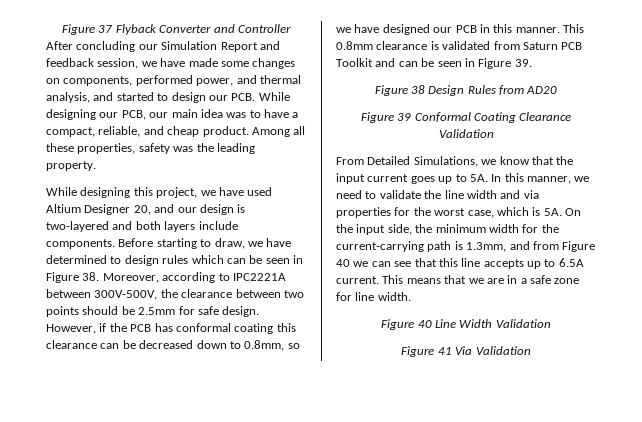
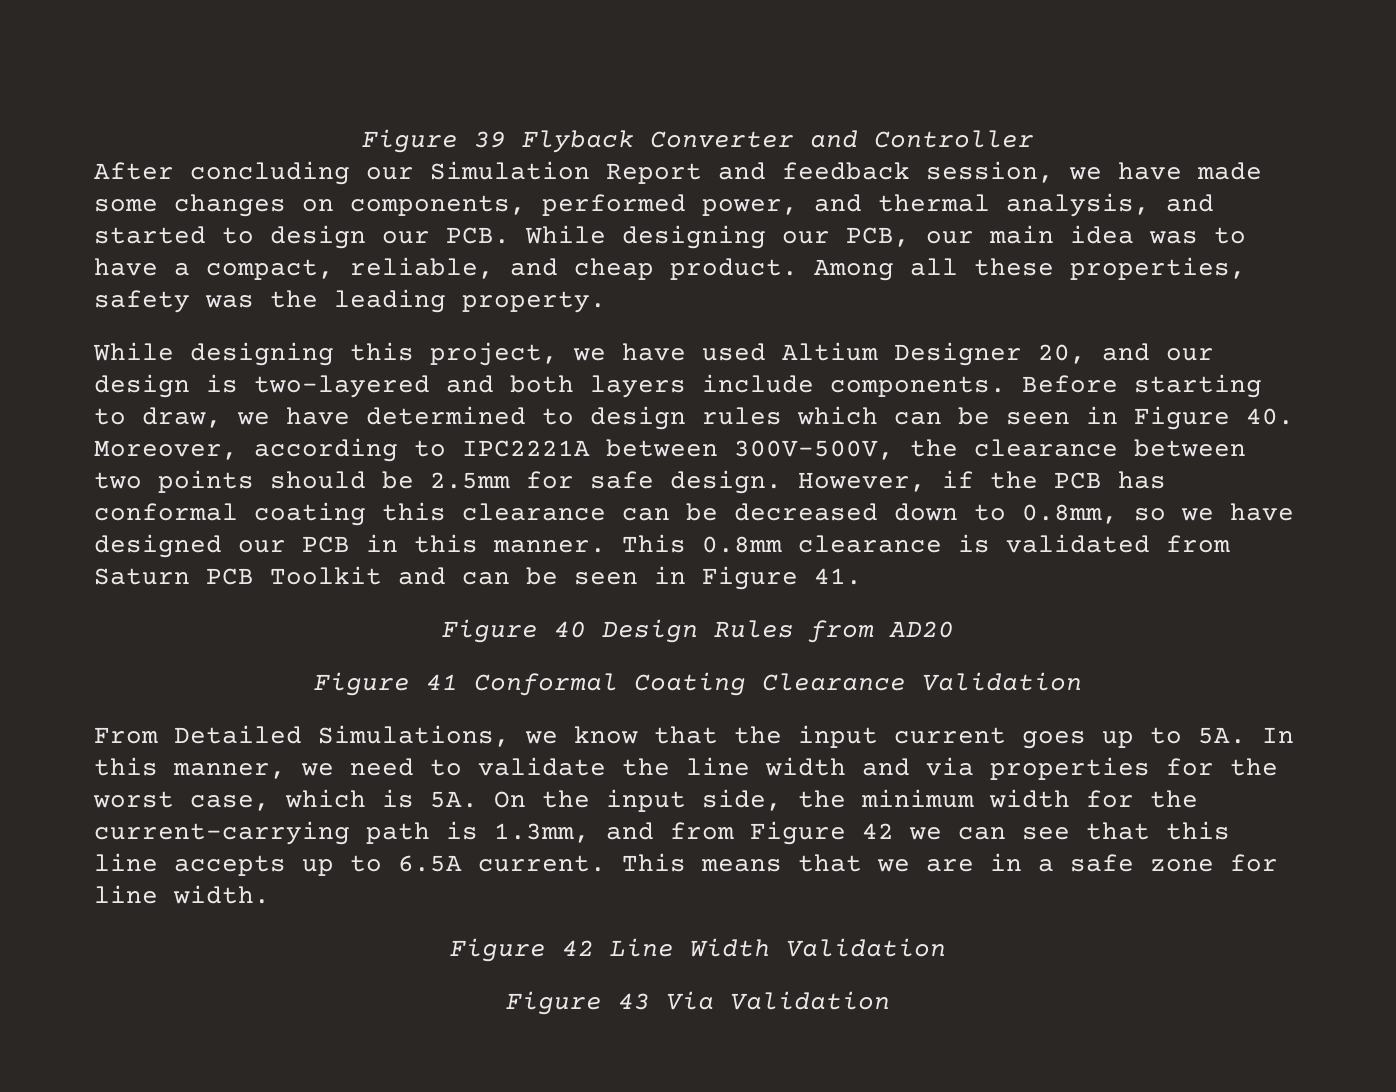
[62,24,113,35] Figure 37 -> [362,129,506,153] Figure 39
[82,272,100,281] 38. -> [1246,408,1294,425] 40.
[514,59,532,67] [374,85,425,96] 39. // Figure 38 -> [814,568,862,585] [442,619,586,643] 41. // Figure 40
[397,113,412,121] 39 -> [426,674,458,690] 41
[336,259,350,267] 40 -> [862,823,894,839] 42
[417,320,432,328] 40 -> [562,940,594,956] 42
[437,347,452,355] 41 -> [618,993,650,1010] 43

